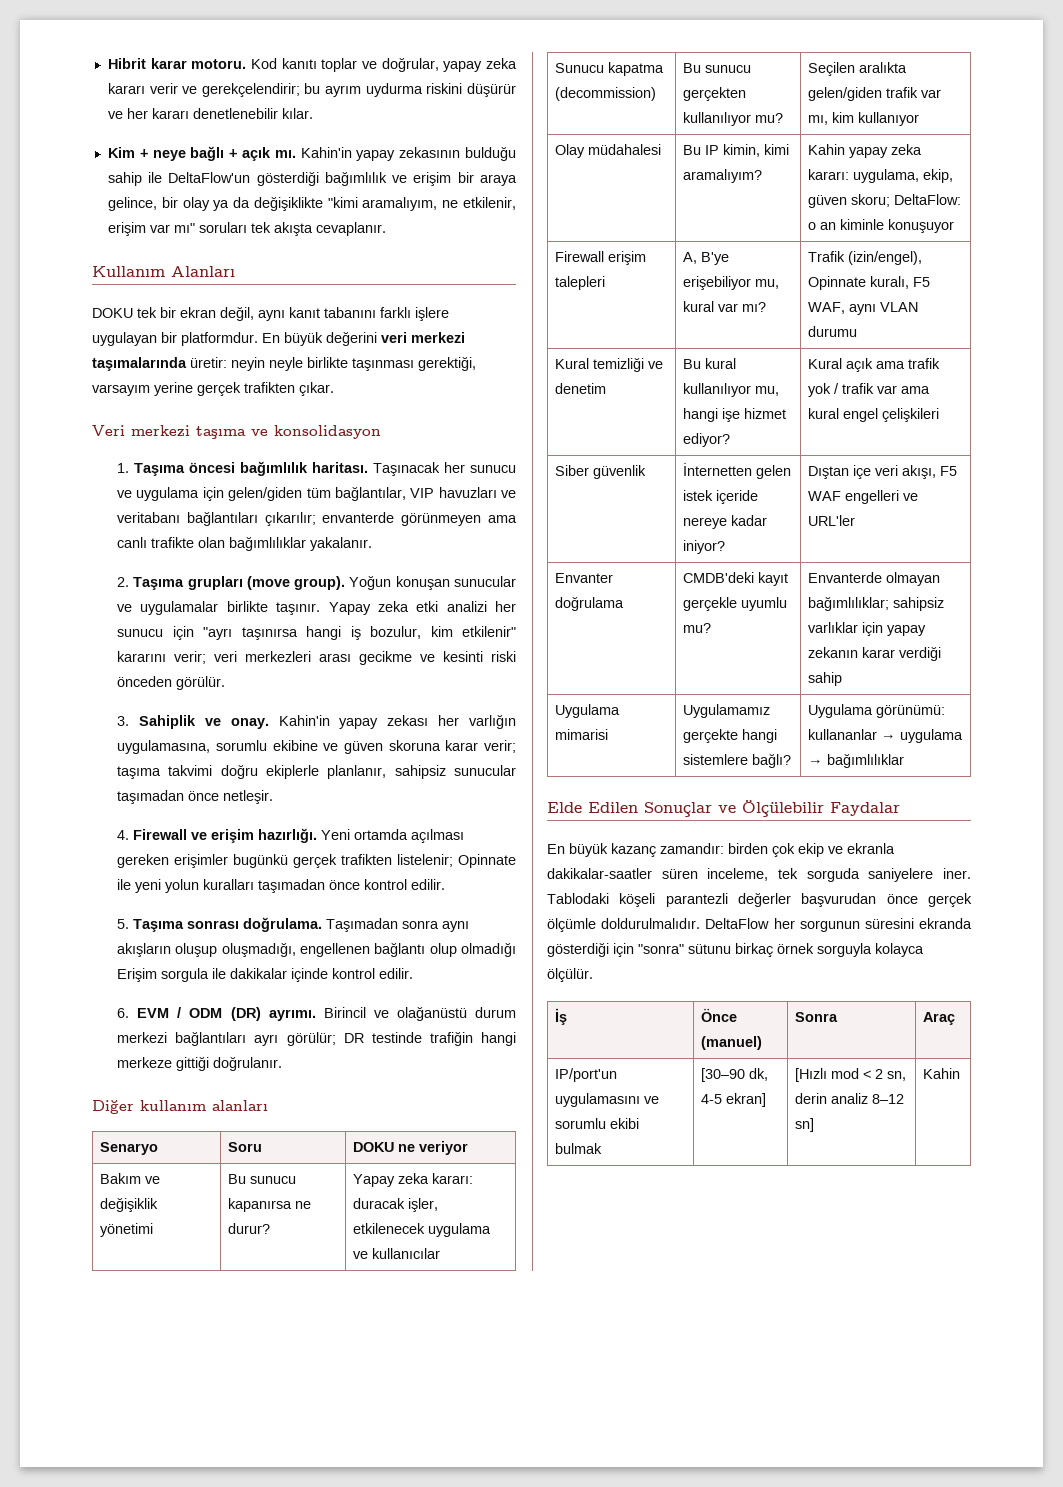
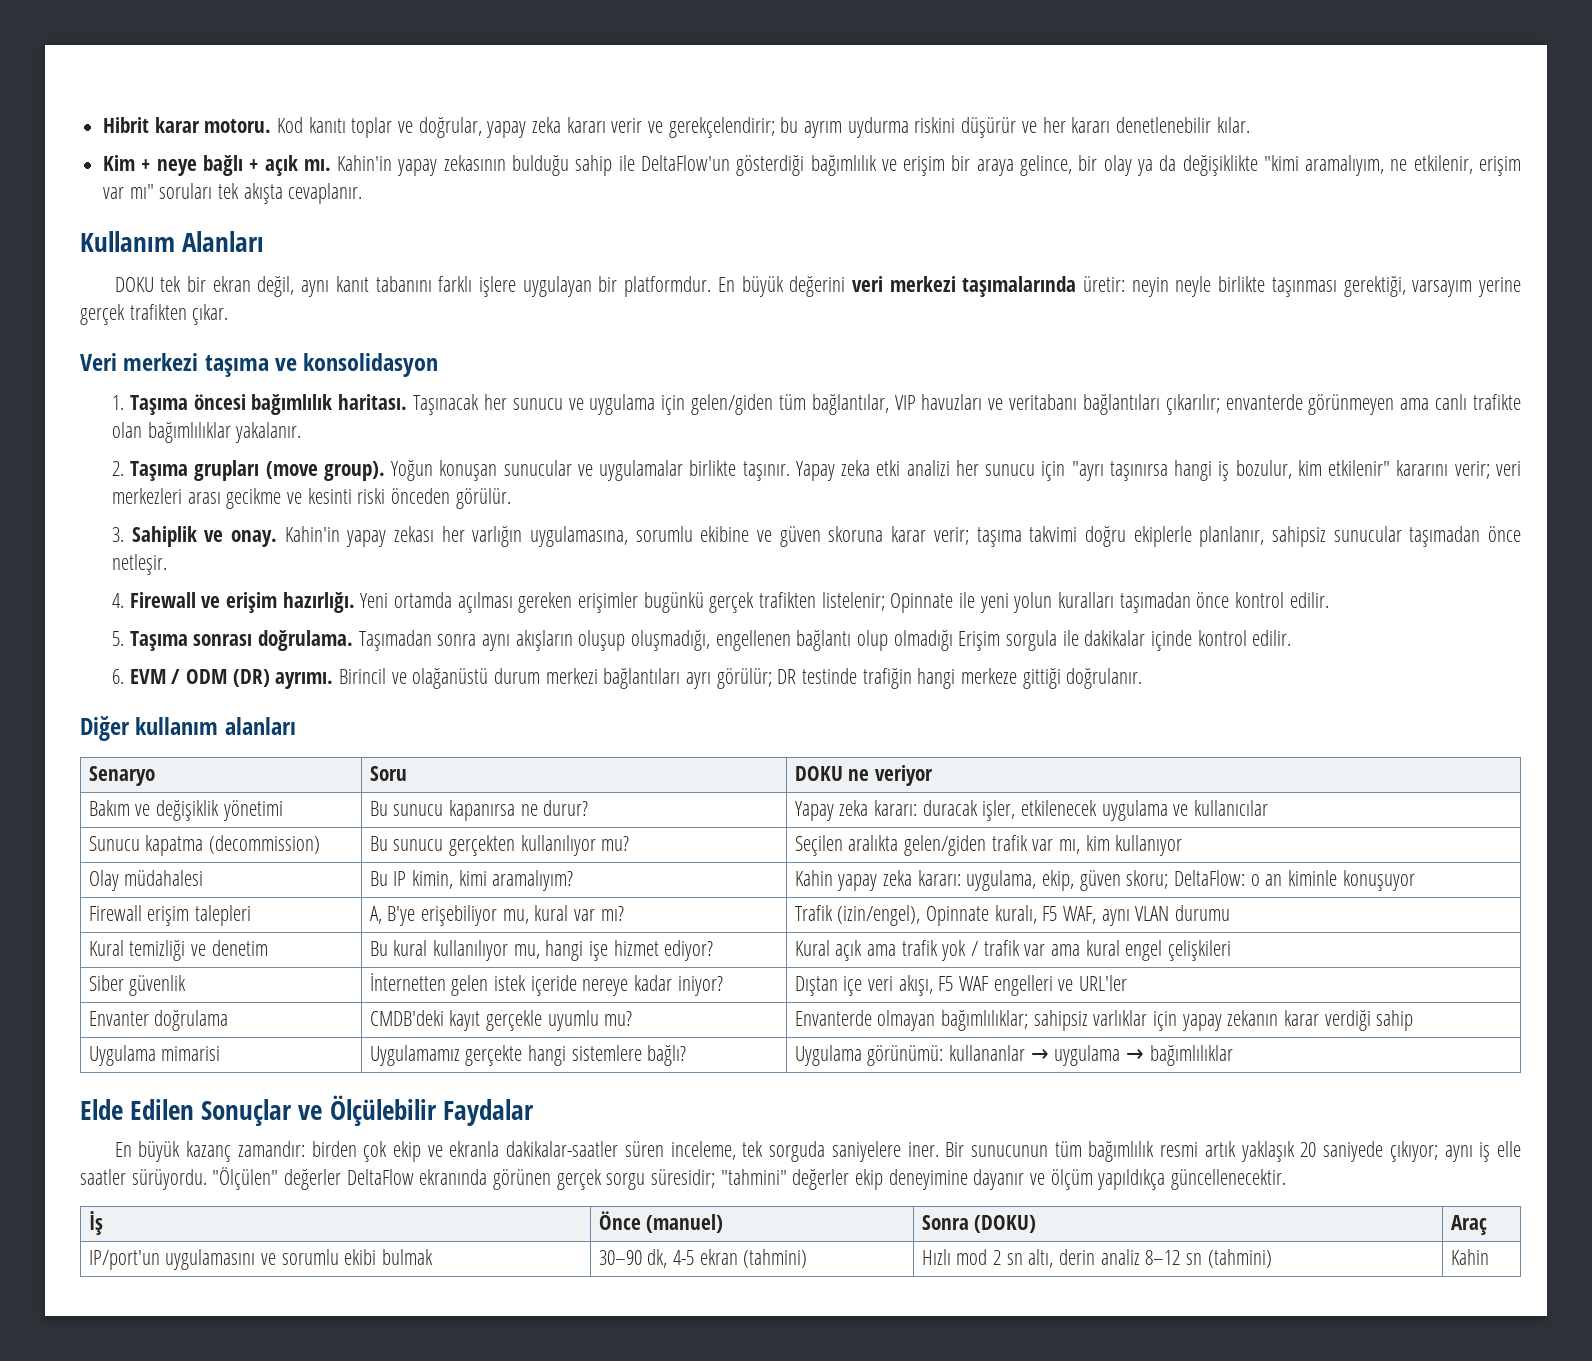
[547,892,972,907] [547,918,972,932] [547,942,924,957] [547,968,593,982] Tablodaki köşeli parantezli değerler başvurudan önce gerçek ölçümle doldurulmalıdır. DeltaFlow her sorgunun süresini ekranda gösterdiği için "sonra" sütunu birkaç örnek sorguyla kolayca ölçülür. -> [945,1141,1521,1162] [80,1167,1287,1190] Bir sunucunun tüm bağımlılık resmi artık yaklaşık 20 saniyede çıkıyor; aynı iş elle saatler sürüyordu. "Ölçülen" değerler DeltaFlow ekranında görünen gerçek sorgu süresidir; "tahmini" değerler ekip deneyimine dayanır ve ölçüm yapıldıkça güncellenecektir.
(839, 1017) none -> [974,1215,1037,1233] (DOKU)
[701,1068,746,1082] [30–90 -> [598,1250,642,1265] 30–90
[726,1093,767,1107] [795,1068,907,1082] ekran] | [Hızlı mod < 2 sn, -> [699,1249,808,1268] [921,1249,1054,1268] ekran (tahmini) | Hızlı mod 2 sn altı,
[795,1118,815,1132] sn] -> [1186,1249,1272,1268] sn (tahmini)

